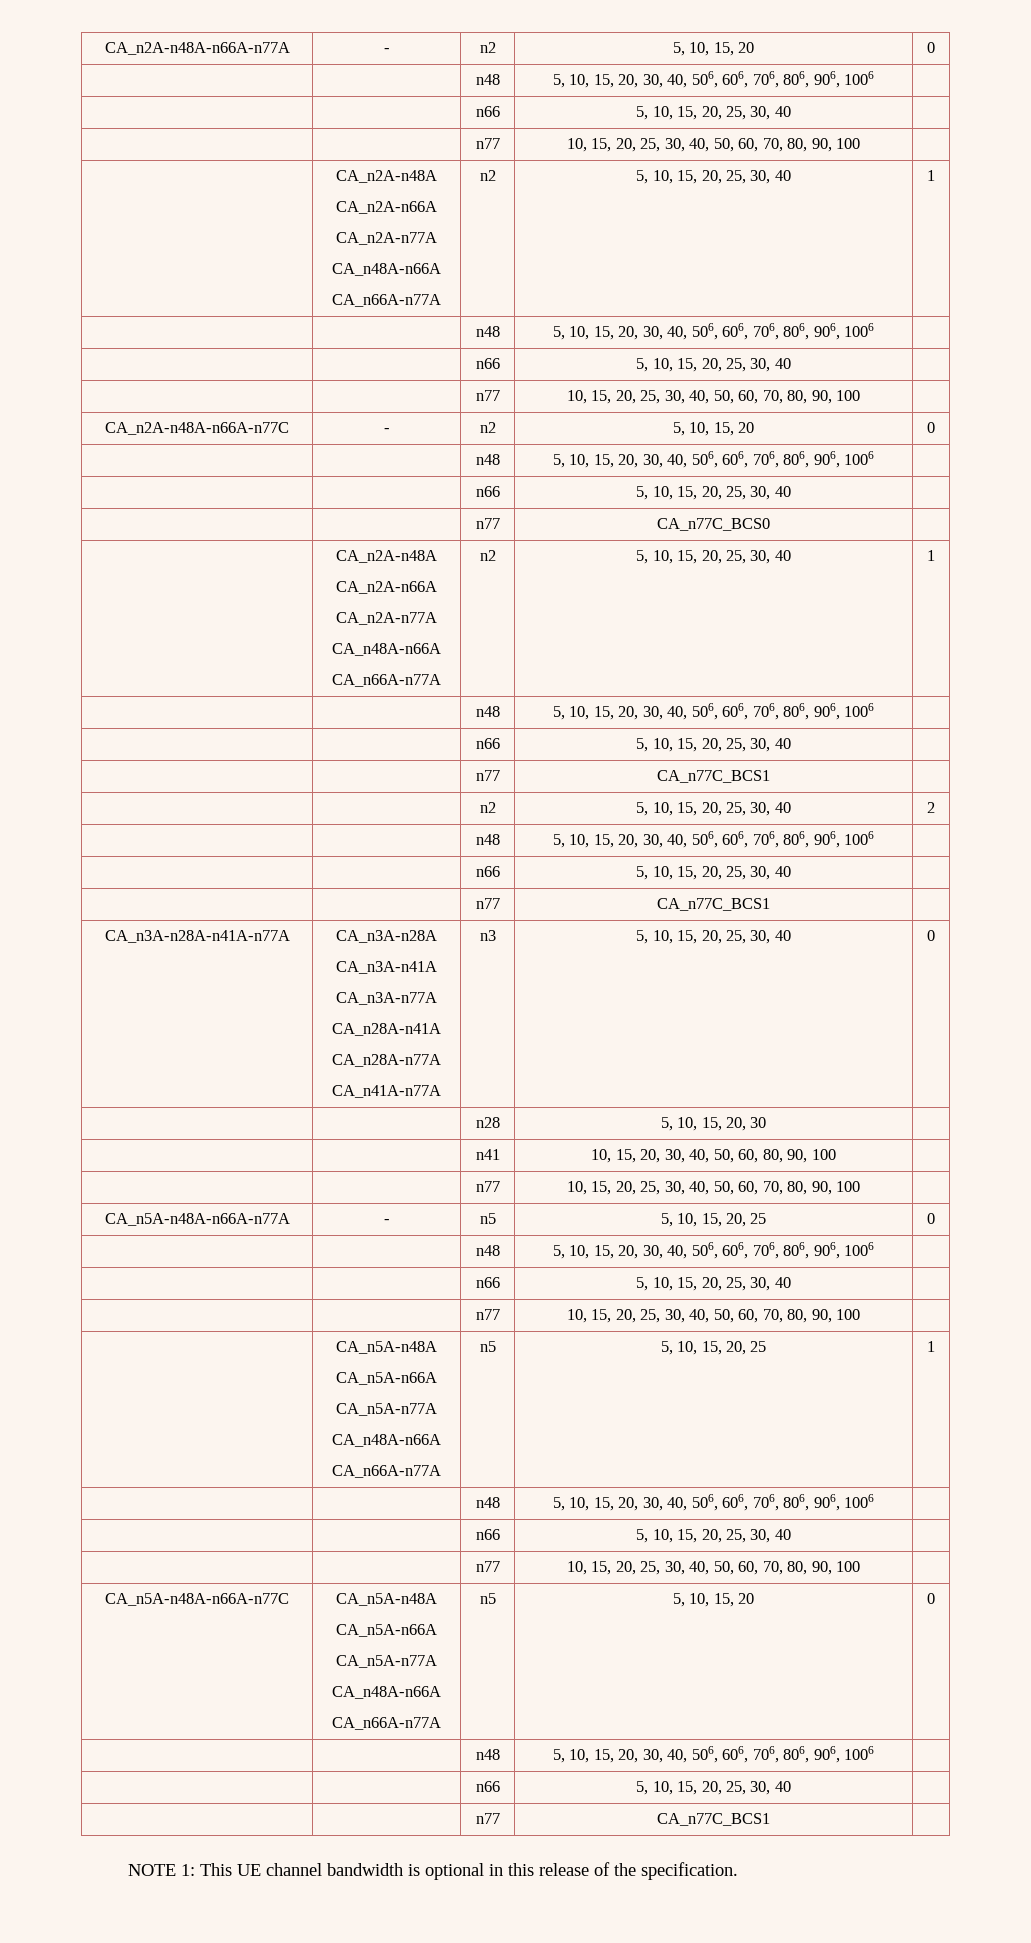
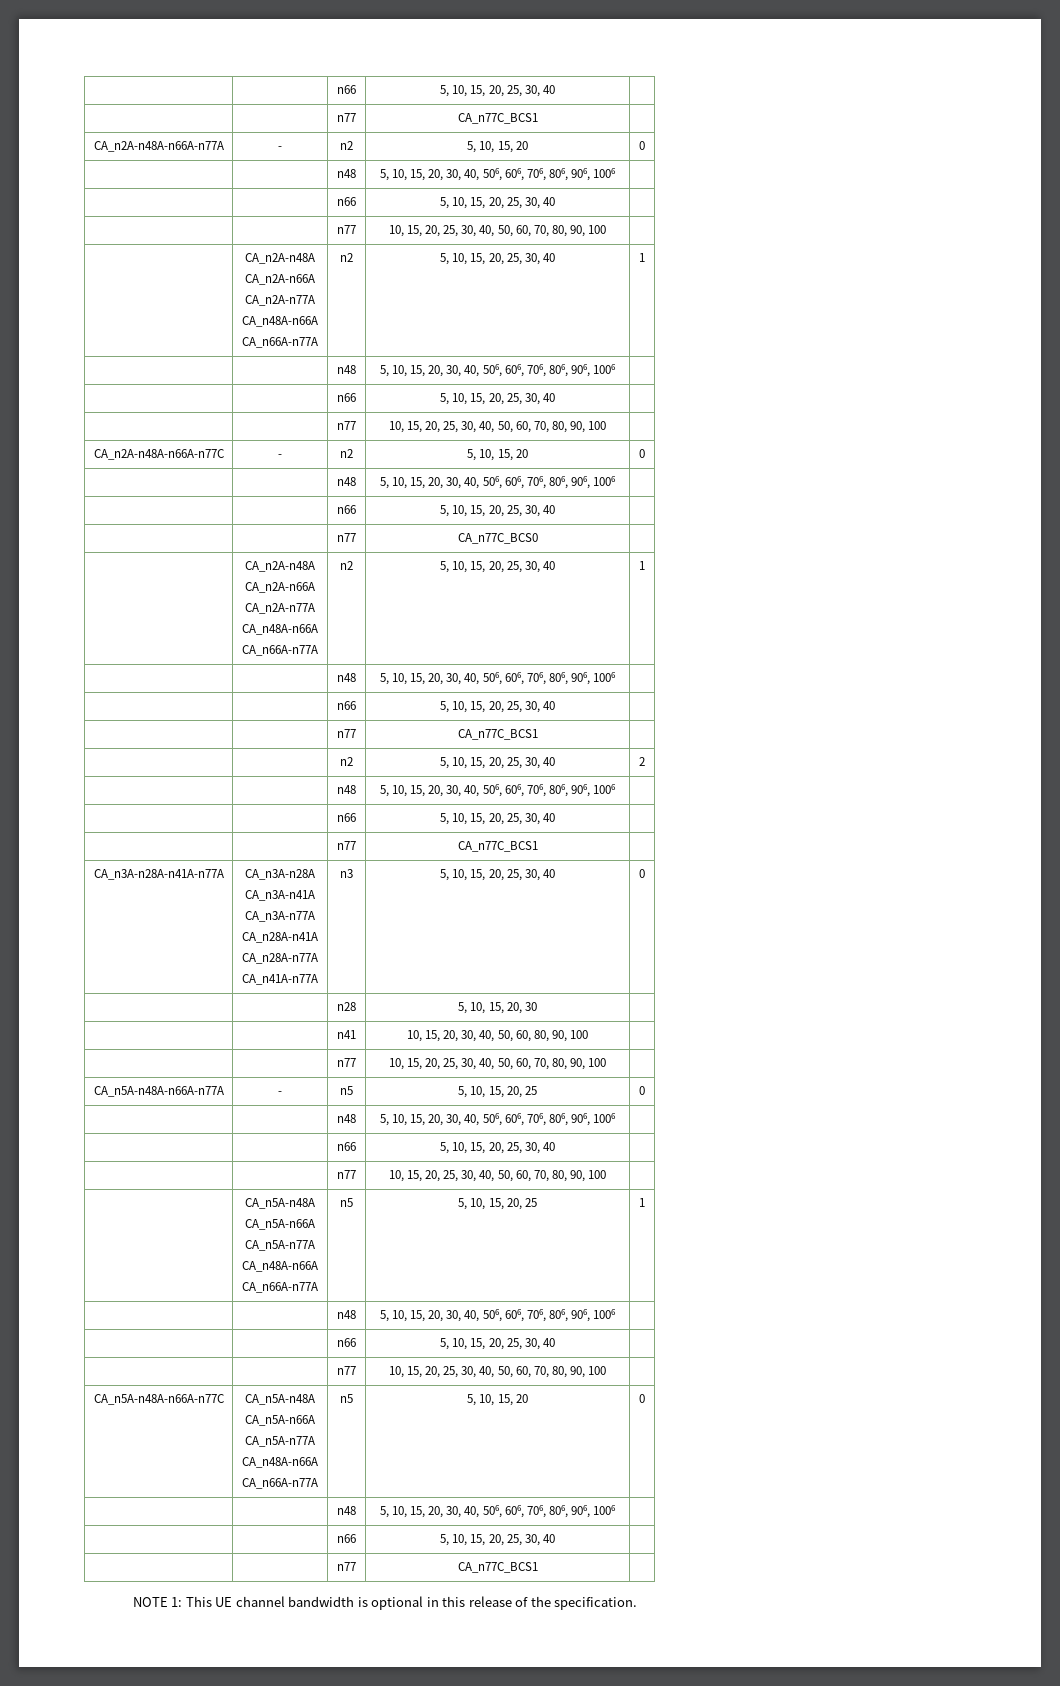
(104, 48) none -> [337,85,356,94] [440,85,555,97] [337,113,356,122] [457,113,538,124] | | n66 | 5, 10, 15, 20, 25, 30, 40 | // | | n77 | CA_n77C_BCS1 | //

